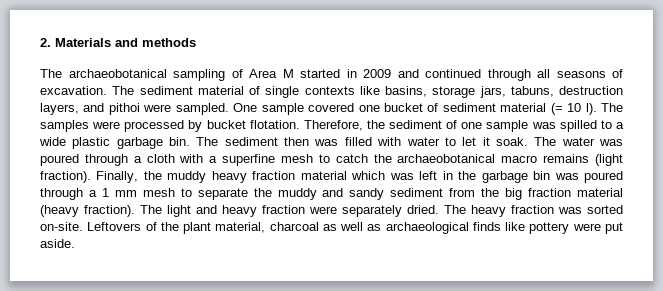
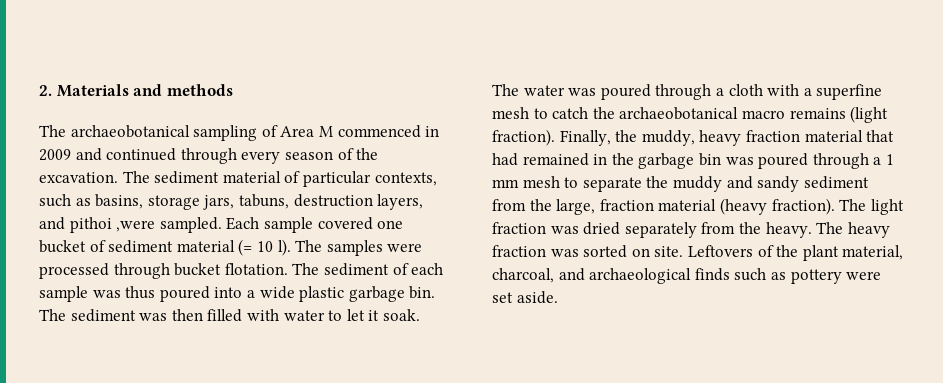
[300,69,340,78] started -> [337,125,421,138] commenced
[537,69,623,78] all seasons of -> [241,148,379,164] every season of the
[265,86,380,98] single contexts like -> [302,171,437,187] [39,194,91,207] particular contexts, such as
[143,103,258,115] were sampled. One -> [116,217,260,233] ,were sampled. Each
[188,120,203,132] by -> [113,263,170,279] through
[303,120,385,131] Therefore, the -> [292,263,320,275] The
[461,122,483,129] one -> [411,263,444,275] each
[559,120,612,132] spilled to -> [125,286,243,302] thus poured into
[284,137,339,146] then was -> [139,309,203,321] was then
[167,171,207,183] muddy -> [641,130,695,146] muddy,
[351,171,438,180] which was left -> [866,130,895,142] [492,153,589,166] that had remained
[505,188,523,200] big -> [556,199,596,215] large,
[196,205,439,217] and heavy fraction were separately dried. -> [492,222,812,238] fraction was dried separately from the heavy.
[40,222,83,231] on-site. -> [631,246,684,257] on site.
[269,222,526,234] charcoal as well as archaeological finds like -> [492,268,786,284] charcoal, and archaeological finds such as
[604,222,623,234] put -> [492,292,513,303] set

